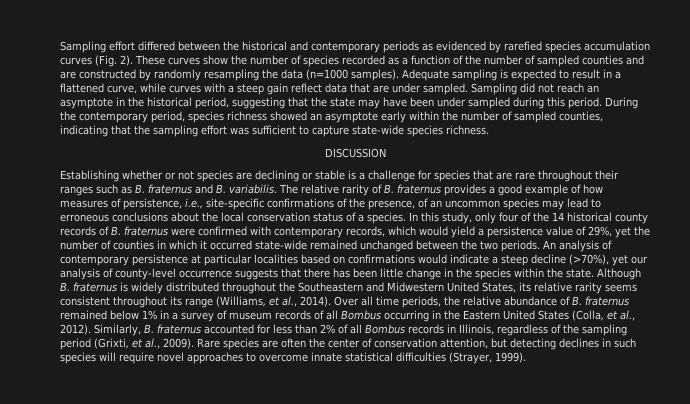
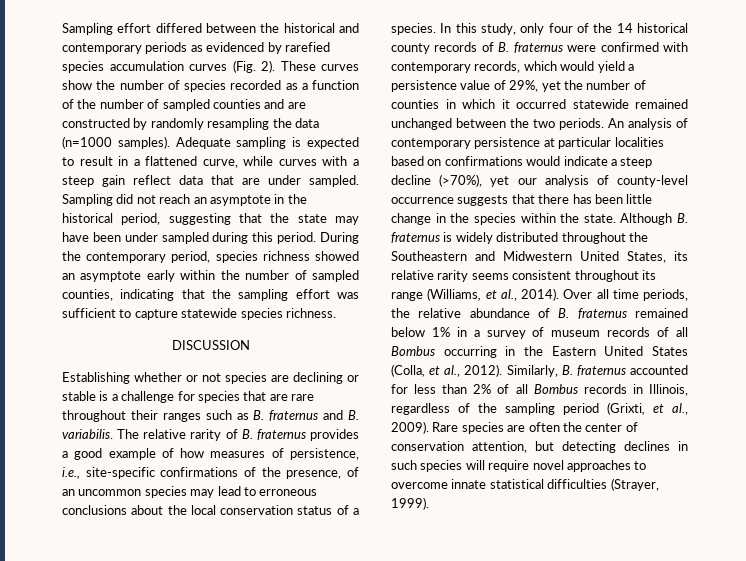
[352,125,404,135] state-wide -> [181,308,238,318] statewide
[255,240,307,250] state-wide -> [572,99,629,109] statewide

